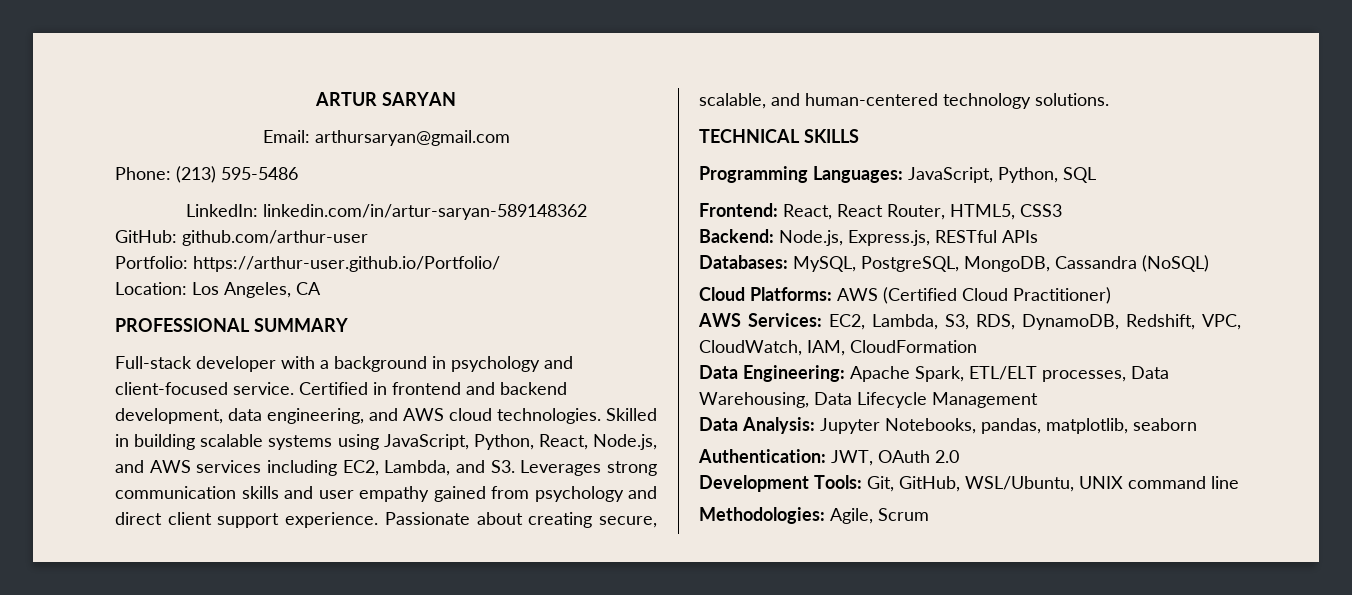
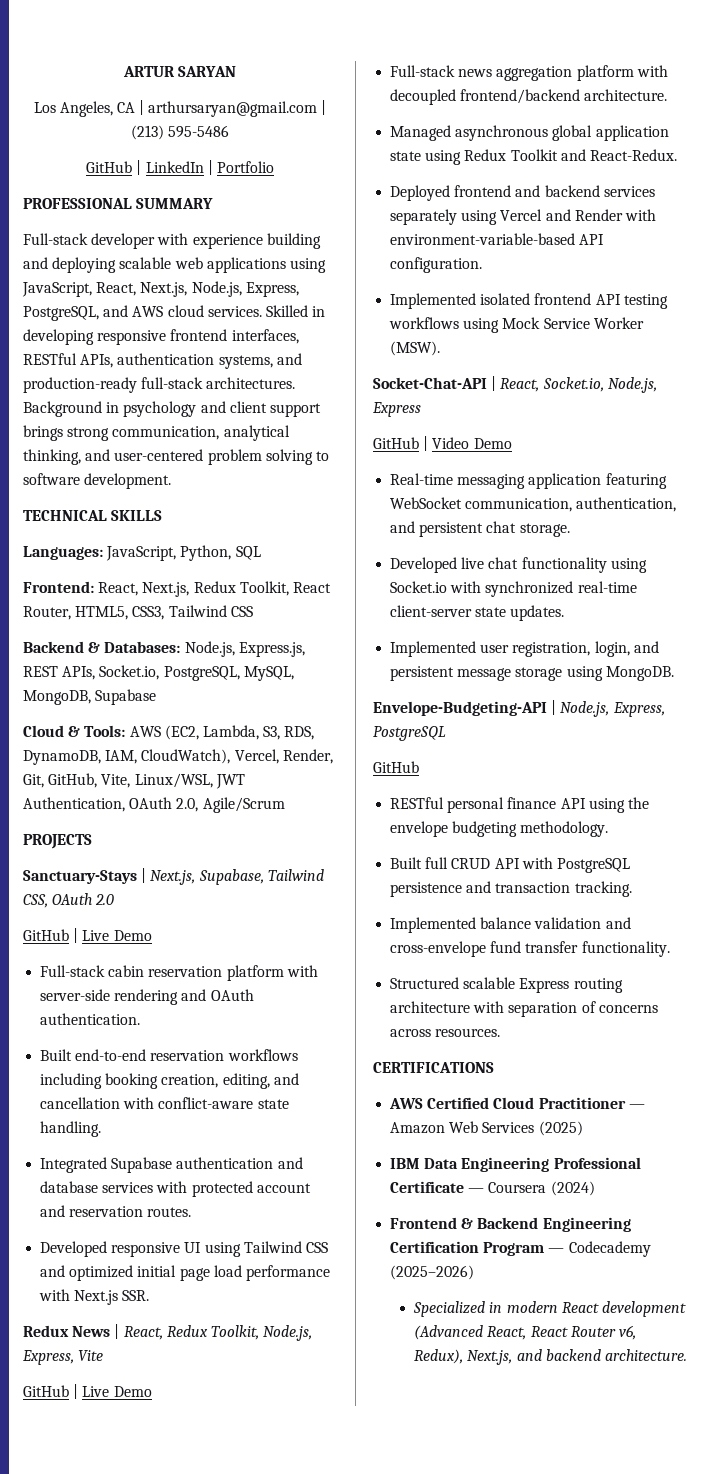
[262,130,310,143] Email: -> [33,100,145,117] Los Angeles, CA |
[115,167,171,180] // Phone: -> [321,100,327,115] |
[185,204,587,220] [115,230,368,246] [115,256,500,272] [115,282,321,298] LinkedIn: linkedin.com/in/artur-saryan-589148362 // GitHub: github.com/arthur-user // Portfolio: https://arthur-user.github.io/Portfolio/ // Location: Los Angeles, CA -> [86,160,274,175] GitHub | LinkedIn | Portfolio
[320,356,573,372] [115,382,567,395] [115,408,657,424] [115,434,657,450] [115,460,657,476] [115,486,657,502] [115,512,657,528] [699,93,1109,109] a background in psychology and client-focused service. Certified in frontend and backend development, data engineering, and AWS cloud technologies. Skilled in building scalable systems using JavaScript, Python, React, Node.js, and AWS services including EC2, Lambda, and S3. Leverages strong communication skills and user empathy gained from psychology and direct client support experience. Passionate about creating secure, scalable, and human-centered technology solutions. -> [192,233,321,249] [23,257,326,273] [22,281,299,297] [23,305,326,321] [23,329,299,345] [23,353,302,369] [23,377,296,393] [23,401,321,417] [23,425,290,441] [23,449,329,465] [23,473,172,489] experience building and deploying scalable web applications using JavaScript, React, Next.js, Node.js, Express, PostgreSQL, and AWS cloud services. Skilled in developing responsive frontend interfaces, RESTful APIs, authentication systems, and production-ready full-stack architectures. Background in psychology and client support brings strong communication, analytical thinking, and user-centered problem solving to software development.
[699,166,808,183] Programming -> (163, 515) none
[837,204,1062,220] [699,229,1038,246] [699,255,1209,272] [699,287,1111,304] [698,313,1241,330] [699,340,977,356] [699,365,1169,382] [699,392,1038,408] [699,417,1197,434] [698,449,959,466] [699,475,1239,492] [699,507,929,524] React Router, HTML5, CSS3 // Backend: Node.js, Express.js, RESTful APIs // Databases: MySQL, PostgreSQL, MongoDB, Cassandra (NoSQL) // Cloud Platforms: AWS (Certified Cloud Practitioner) // AWS Services: EC2, Lambda, S3, RDS, DynamoDB, Redshift, VPC, CloudWatch, IAM, CloudFormation // Data Engineering: Apache Spark, ETL/ELT processes, Data Warehousing, Data Lifecycle Management // Data Analysis: Jupyter Notebooks, pandas, matplotlib, seaborn // Authentication: JWT, OAuth 2.0 // Development Tools: Git, GitHub, WSL/Ubuntu, UNIX command line // Methodologies: Agile, Scrum -> [142,581,331,597] [23,605,253,620] [23,641,305,657] [23,665,294,681] [23,689,157,705] [23,725,315,740] [23,749,333,765] [23,773,245,789] [23,797,285,813] [23,834,92,849] [23,868,324,885] [23,893,115,908] [23,928,152,943] [40,965,318,981] [40,989,254,1005] [40,1013,141,1025] [40,1049,298,1061] [40,1073,299,1089] [40,1097,289,1109] [40,1121,102,1137] [40,1157,303,1173] [40,1181,311,1197] [40,1205,192,1217] [40,1241,328,1257] [40,1265,330,1281] [39,1289,150,1305] [23,1324,313,1341] [22,1350,104,1365] [23,1384,152,1399] [390,65,668,81] [390,89,668,105] [390,125,669,141] [390,149,677,165] [390,185,655,201] [390,209,656,225] [390,233,605,245] [390,257,483,273] [390,293,668,309] [389,317,644,333] [390,341,441,356] [373,376,657,393] [372,402,421,417] [373,436,512,451] [390,473,667,489] [390,497,677,512] [390,521,570,537] [390,557,647,573] [390,581,637,597] [390,605,565,621] [390,641,659,657] [390,666,674,681] [373,700,665,717] [373,726,446,741] [373,761,419,773] [390,797,649,813] [390,821,609,837] [390,857,630,873] [390,881,632,897] [390,917,631,933] [390,941,670,957] [390,977,623,993] [390,1001,658,1017] [390,1028,501,1037] [373,1062,494,1073] [389,1097,645,1109] [390,1121,583,1136] [390,1157,641,1172] [390,1181,595,1196] [390,1217,631,1232] [390,1241,651,1257] [390,1265,475,1280] [413,1301,686,1317] [414,1325,636,1340] [414,1349,687,1365] Next.js, Redux Toolkit, React Router, HTML5, CSS3, Tailwind CSS // Backend & Databases: Node.js, Express.js, REST APIs, Socket.io, PostgreSQL, MySQL, MongoDB, Supabase // Cloud & Tools: AWS (EC2, Lambda, S3, RDS, DynamoDB, IAM, CloudWatch), Vercel, Render, Git, GitHub, Vite, Linux/WSL, JWT Authentication, OAuth 2.0, Agile/Scrum // PROJECTS // Sanctuary-Stays | Next.js, Supabase, Tailwind CSS, OAuth 2.0 // GitHub | Live Demo // Full-stack cabin reservation platform with server-side rendering and OAuth authentication. // Built end-to-end reservation workflows including booking creation, editing, and cancellation with conflict-aware state handling. // Integrated Supabase authentication and database services with protected account and reservation routes. // Developed responsive UI using Tailwind CSS and optimized initial page load performance with Next.js SSR. // Redux News | React, Redux Toolkit, Node.js, Express, Vite // GitHub | Live Demo // Full-stack news aggregation platform with decoupled frontend/backend architecture. // Managed asynchronous global application state using Redux Toolkit and React-Redux. // Deployed frontend and backend services separately using Vercel and Render with environment-variable-based API configuration. // Implemented isolated frontend API testing workflows using Mock Service Worker (MSW). // Socket-Chat-API | React, Socket.io, Node.js, Express // GitHub | Video Demo // Real-time messaging application featuring WebSocket communication, authentication, and persistent chat storage. // Developed live chat functionality using Socket.io with synchronized real-time client-server state updates. // Implemented user registration, login, and persistent message storage using MongoDB. // Envelope-Budgeting-API | Node.js, Express, PostgreSQL // GitHub // RESTful personal finance API using the envelope budgeting methodology. // Built full CRUD API with PostgreSQL persistence and transaction tracking. // Implemented balance validation and cross-envelope fund transfer functionality. // Structured scalable Express routing architecture with separation of concerns across resources. // CERTIFICATIONS // AWS Certified Cloud Practitioner — Amazon Web Services (2025) // IBM Data Engineering Professional Certificate — Coursera (2024) // Frontend & Backend Engineering Certification Program — Codecademy (2025–2026) // Specialized in modern React development (Advanced React, React Router v6, Redux), Next.js, and backend architecture.

